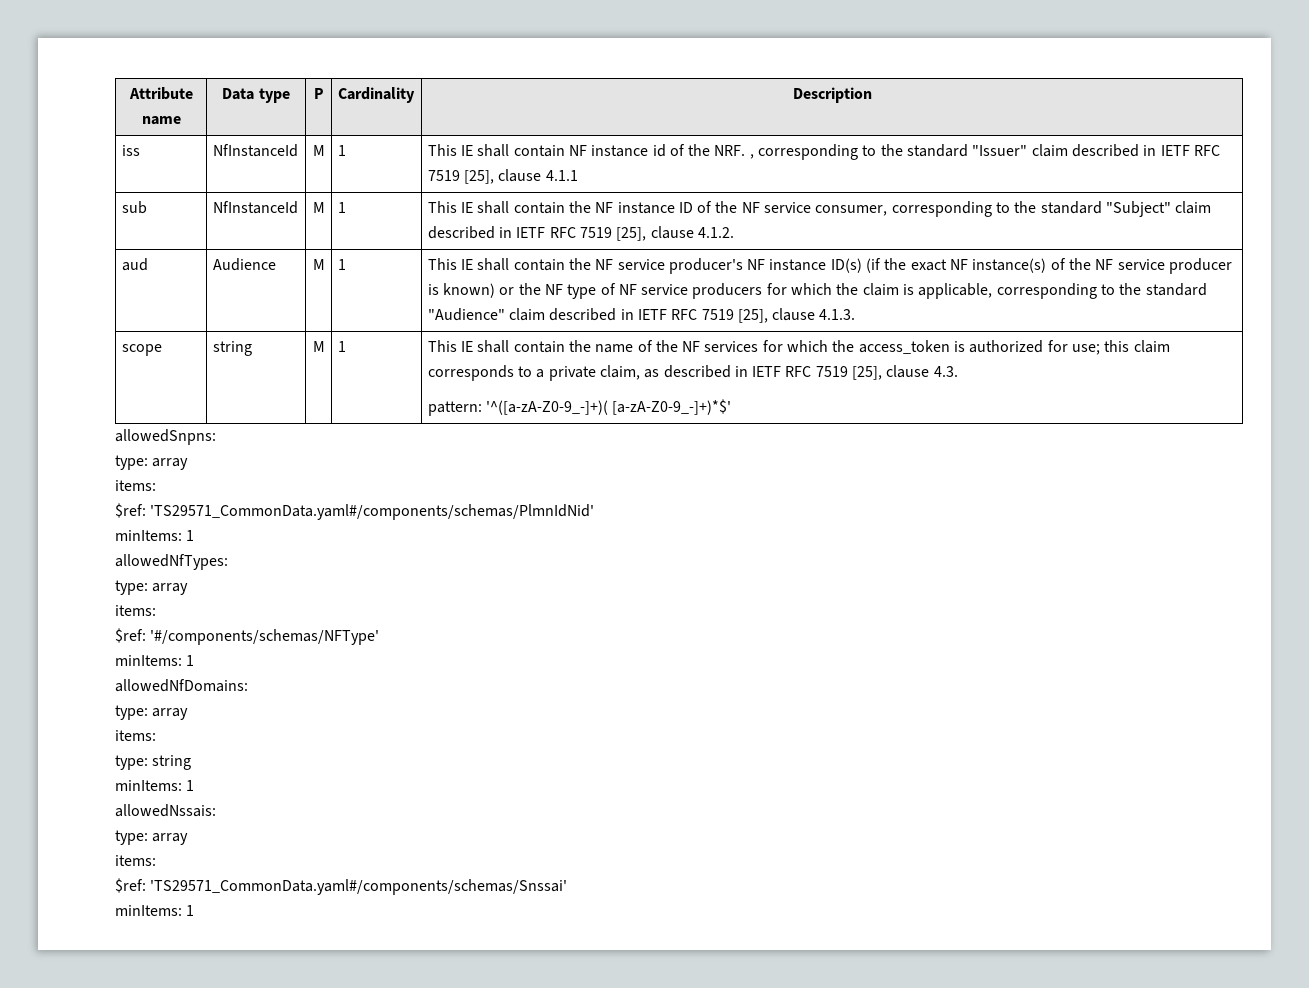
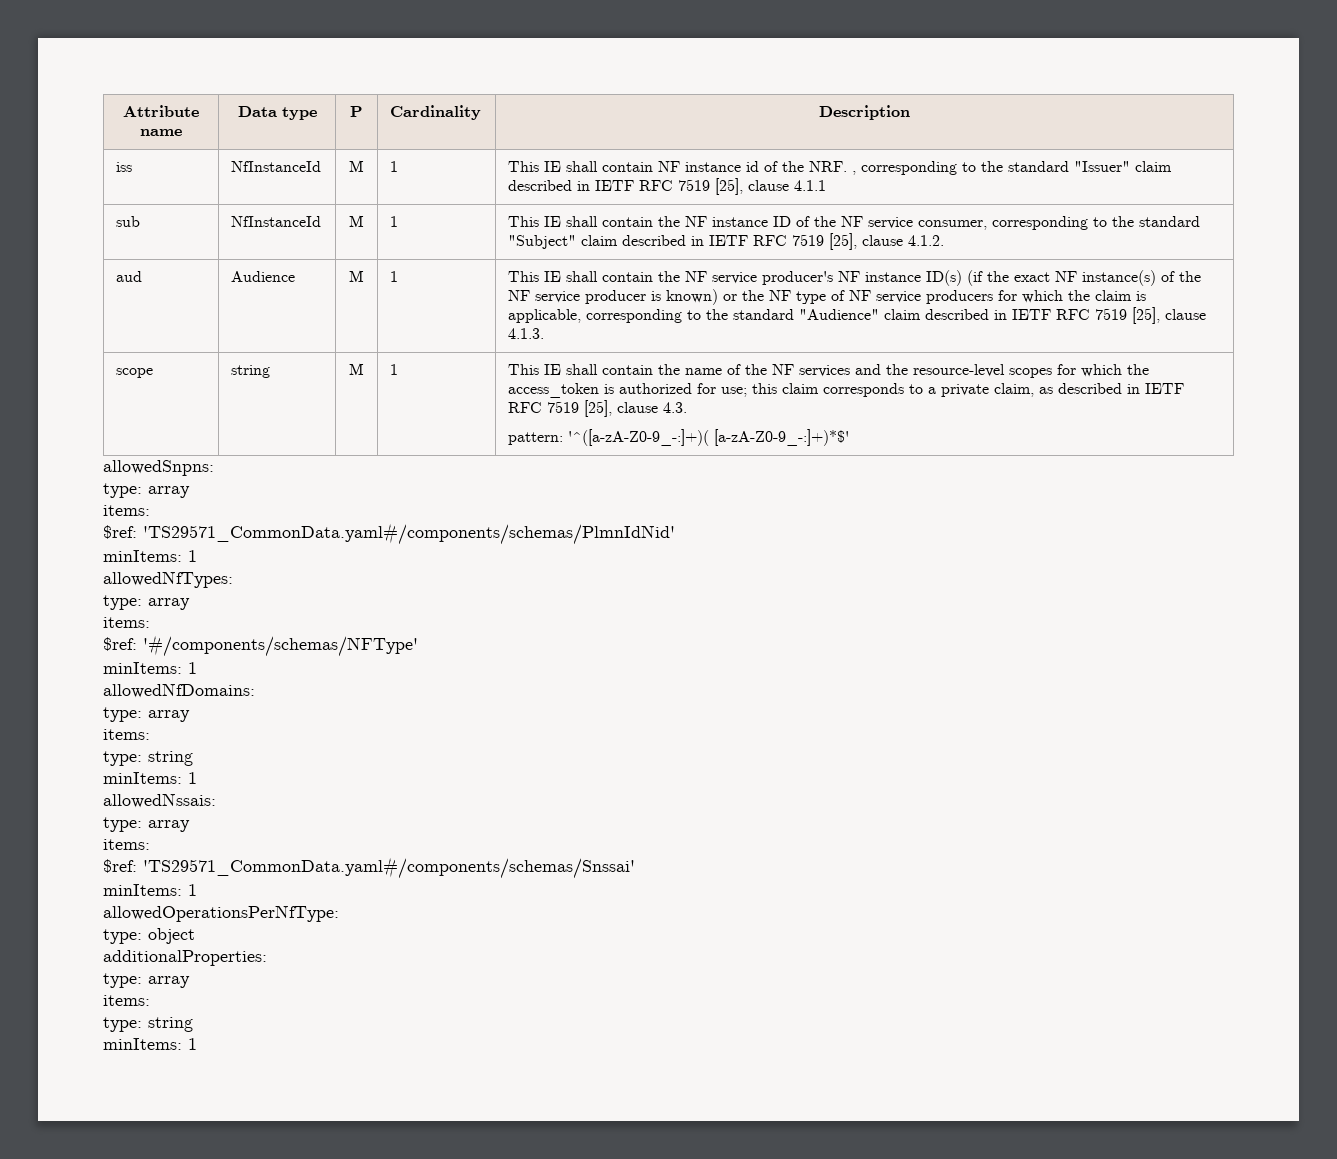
(759, 346) none -> [854,364,1052,378] and the resource-level scopes
[485,399,732,415] '^([a-zA-Z0-9_-]+)( [a-zA-Z0-9_-]+)*$' -> [567,429,849,446] '^([a-zA-Z0-9_-:]+)( [a-zA-Z0-9_-:]+)*$'
(195, 910) none -> [103,905,339,922] [103,928,195,944] [103,950,267,966] [103,973,190,988] [103,995,150,1006] [103,1017,193,1032] [103,1038,197,1050] // allowedOperationsPerNfType: // type: object // additionalProperties: // type: array // items: // type: string // minItems: 1

